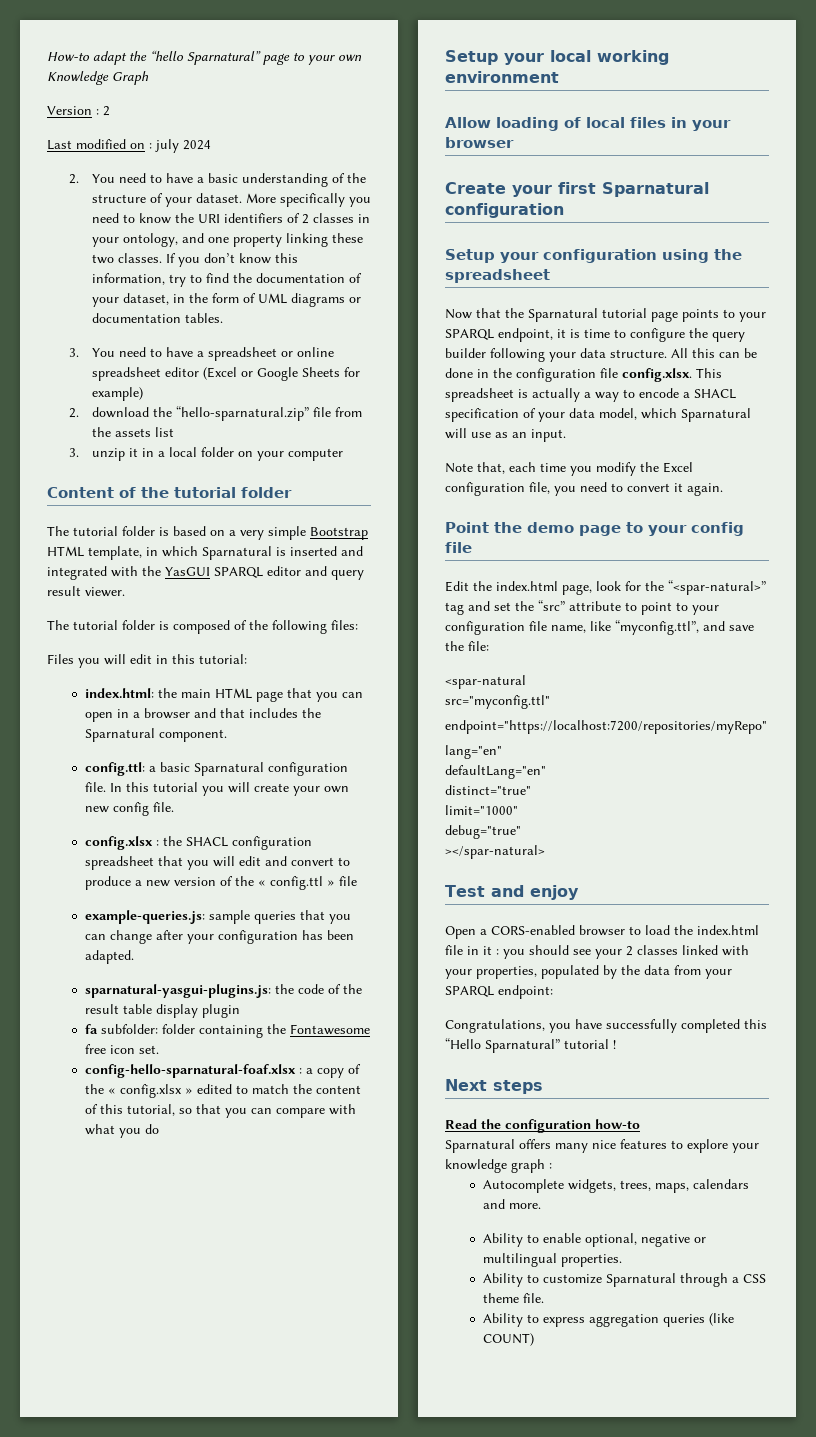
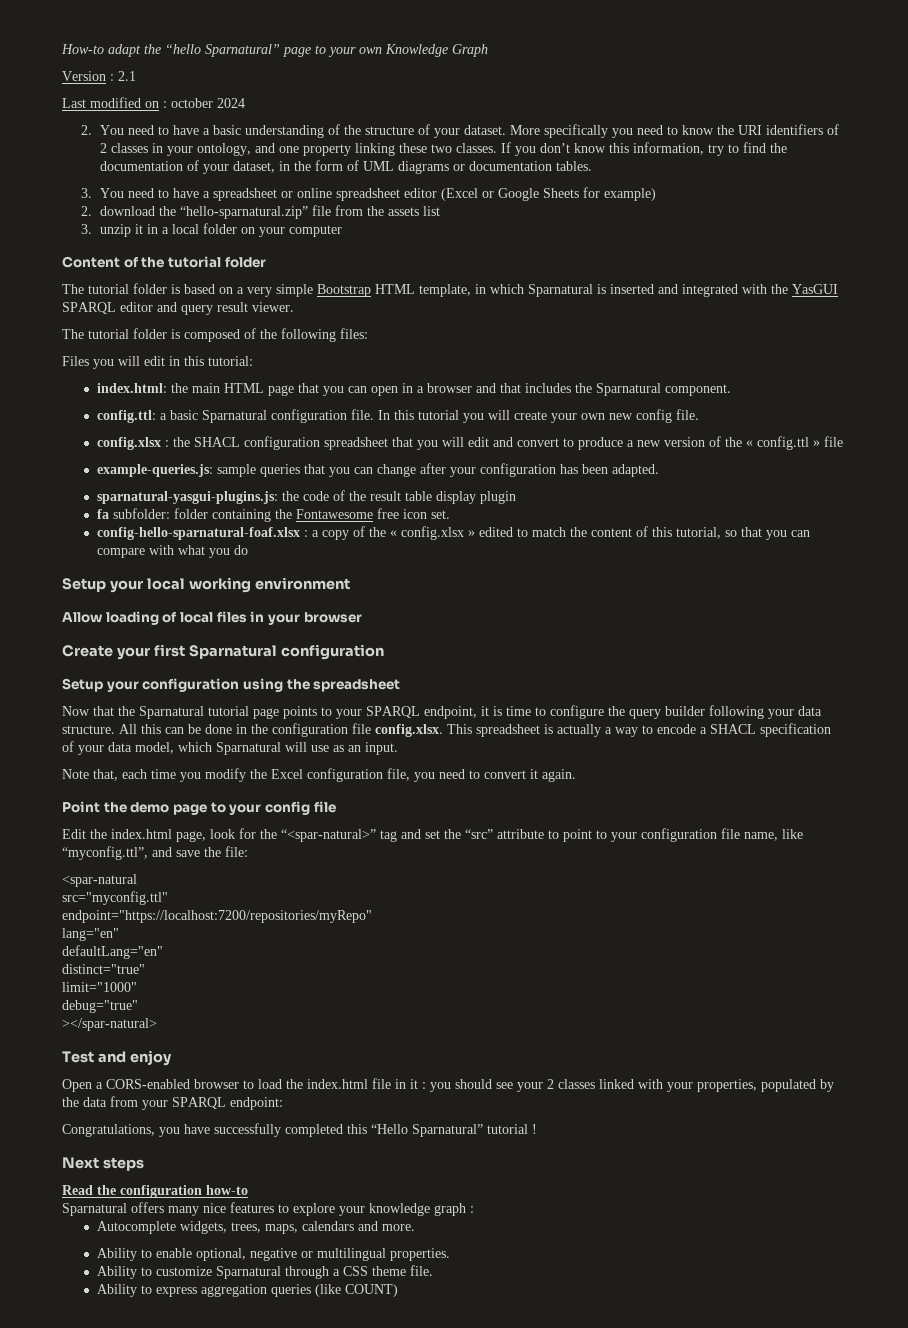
[103,106,110,116] 2 -> [118,71,136,81] 2.1
[155,139,179,153] july -> [171,98,213,108] october

